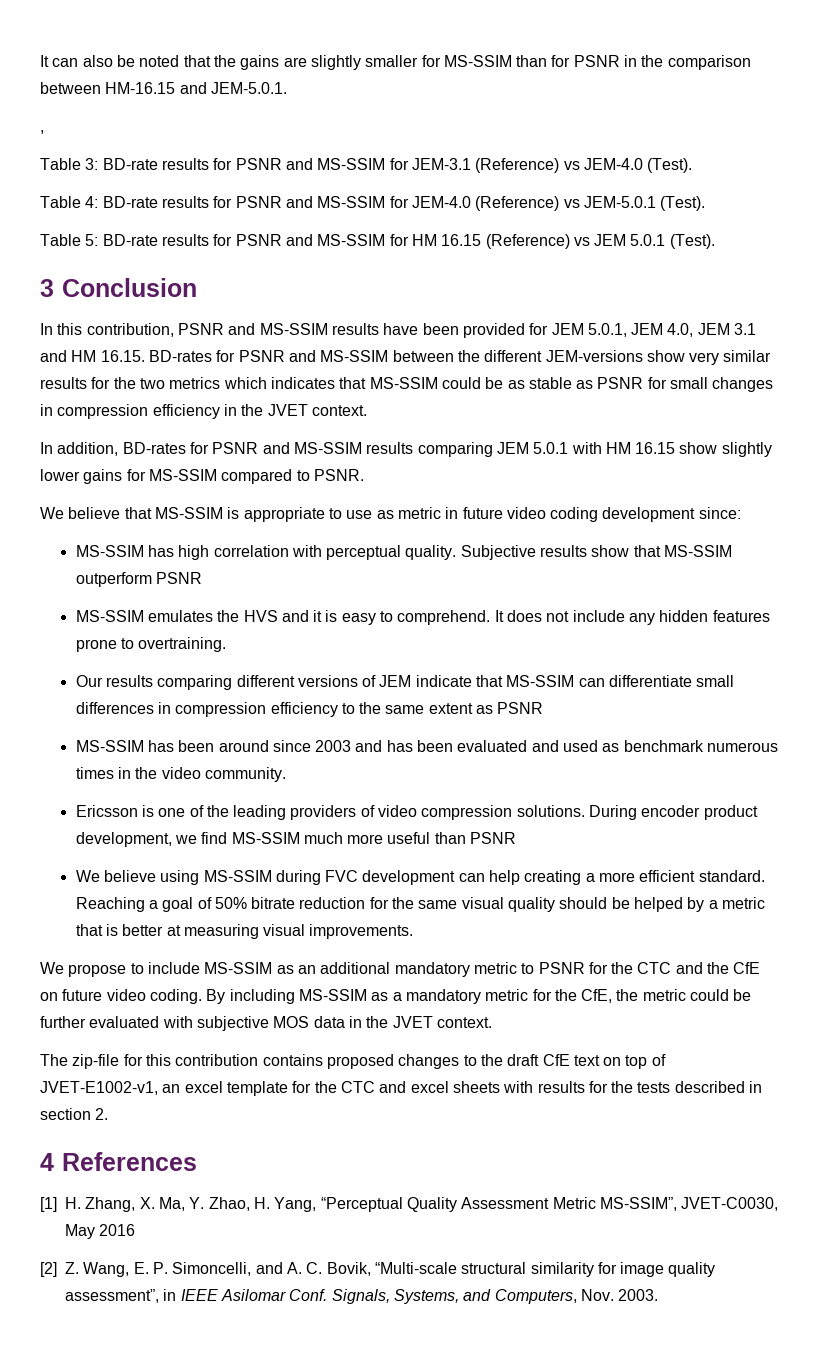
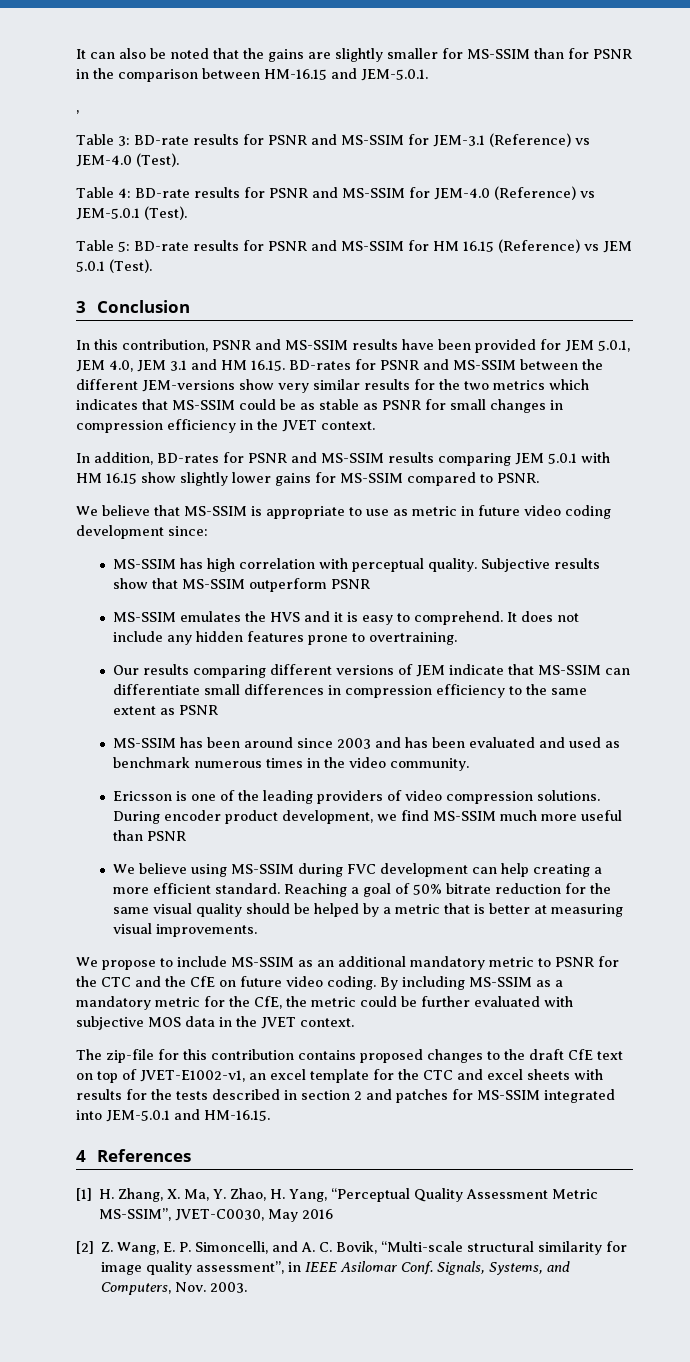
[95,1108,109,1120] 2. -> [354,1089,615,1103] [76,1109,270,1122] 2 and patches for MS-SSIM integrated into JEM-5.0.1 and HM-16.15.

